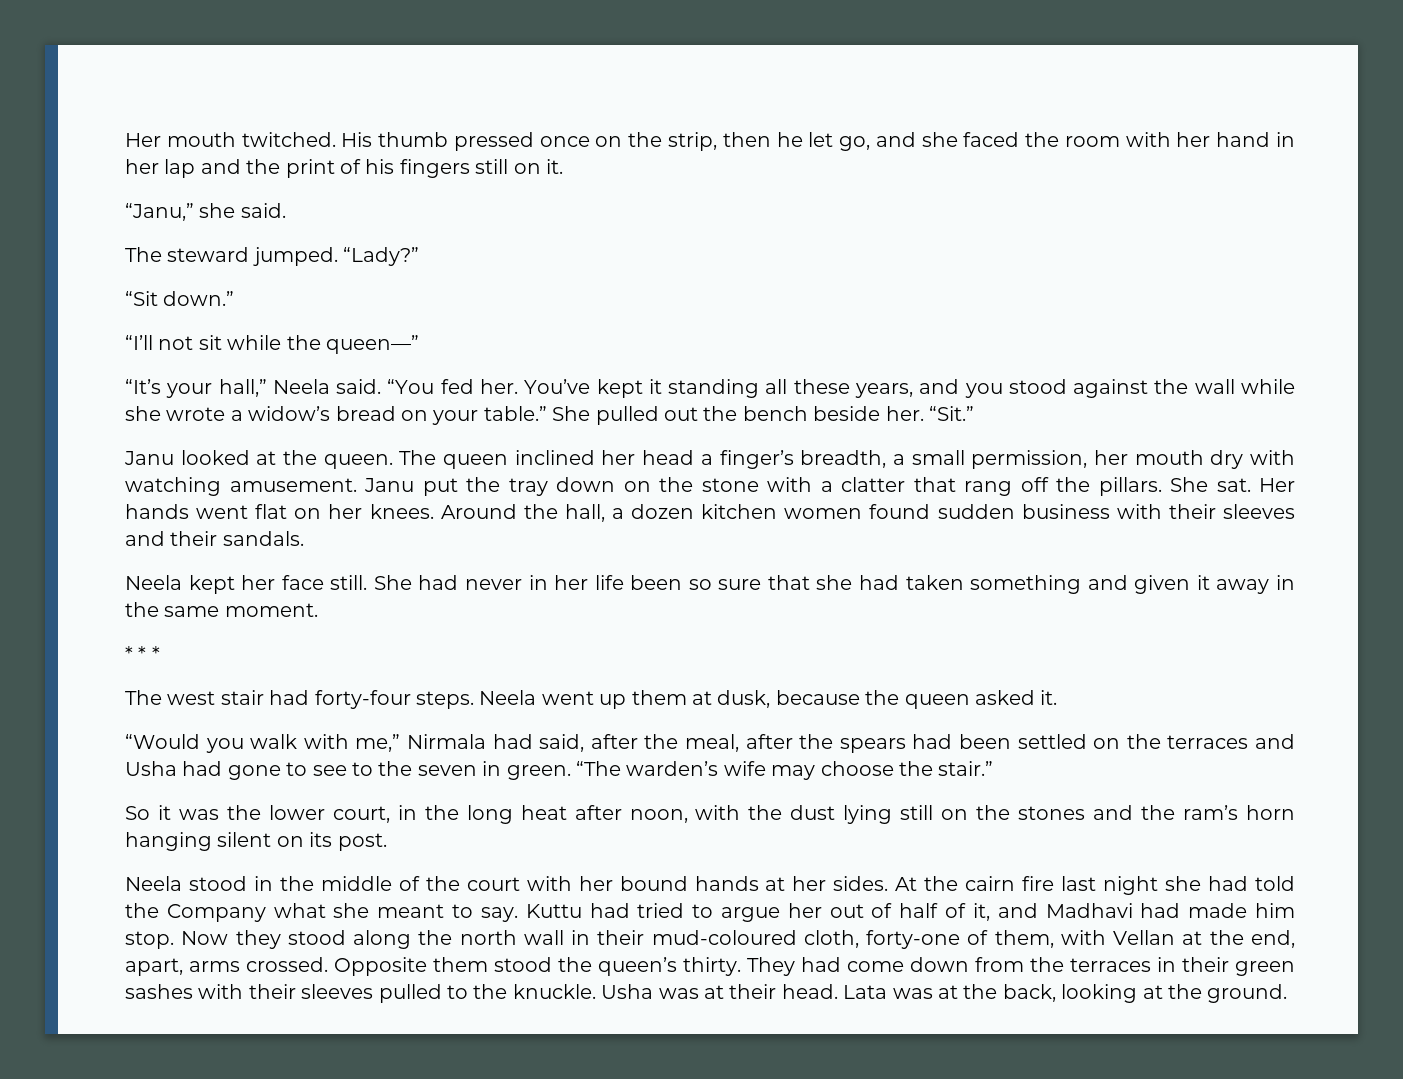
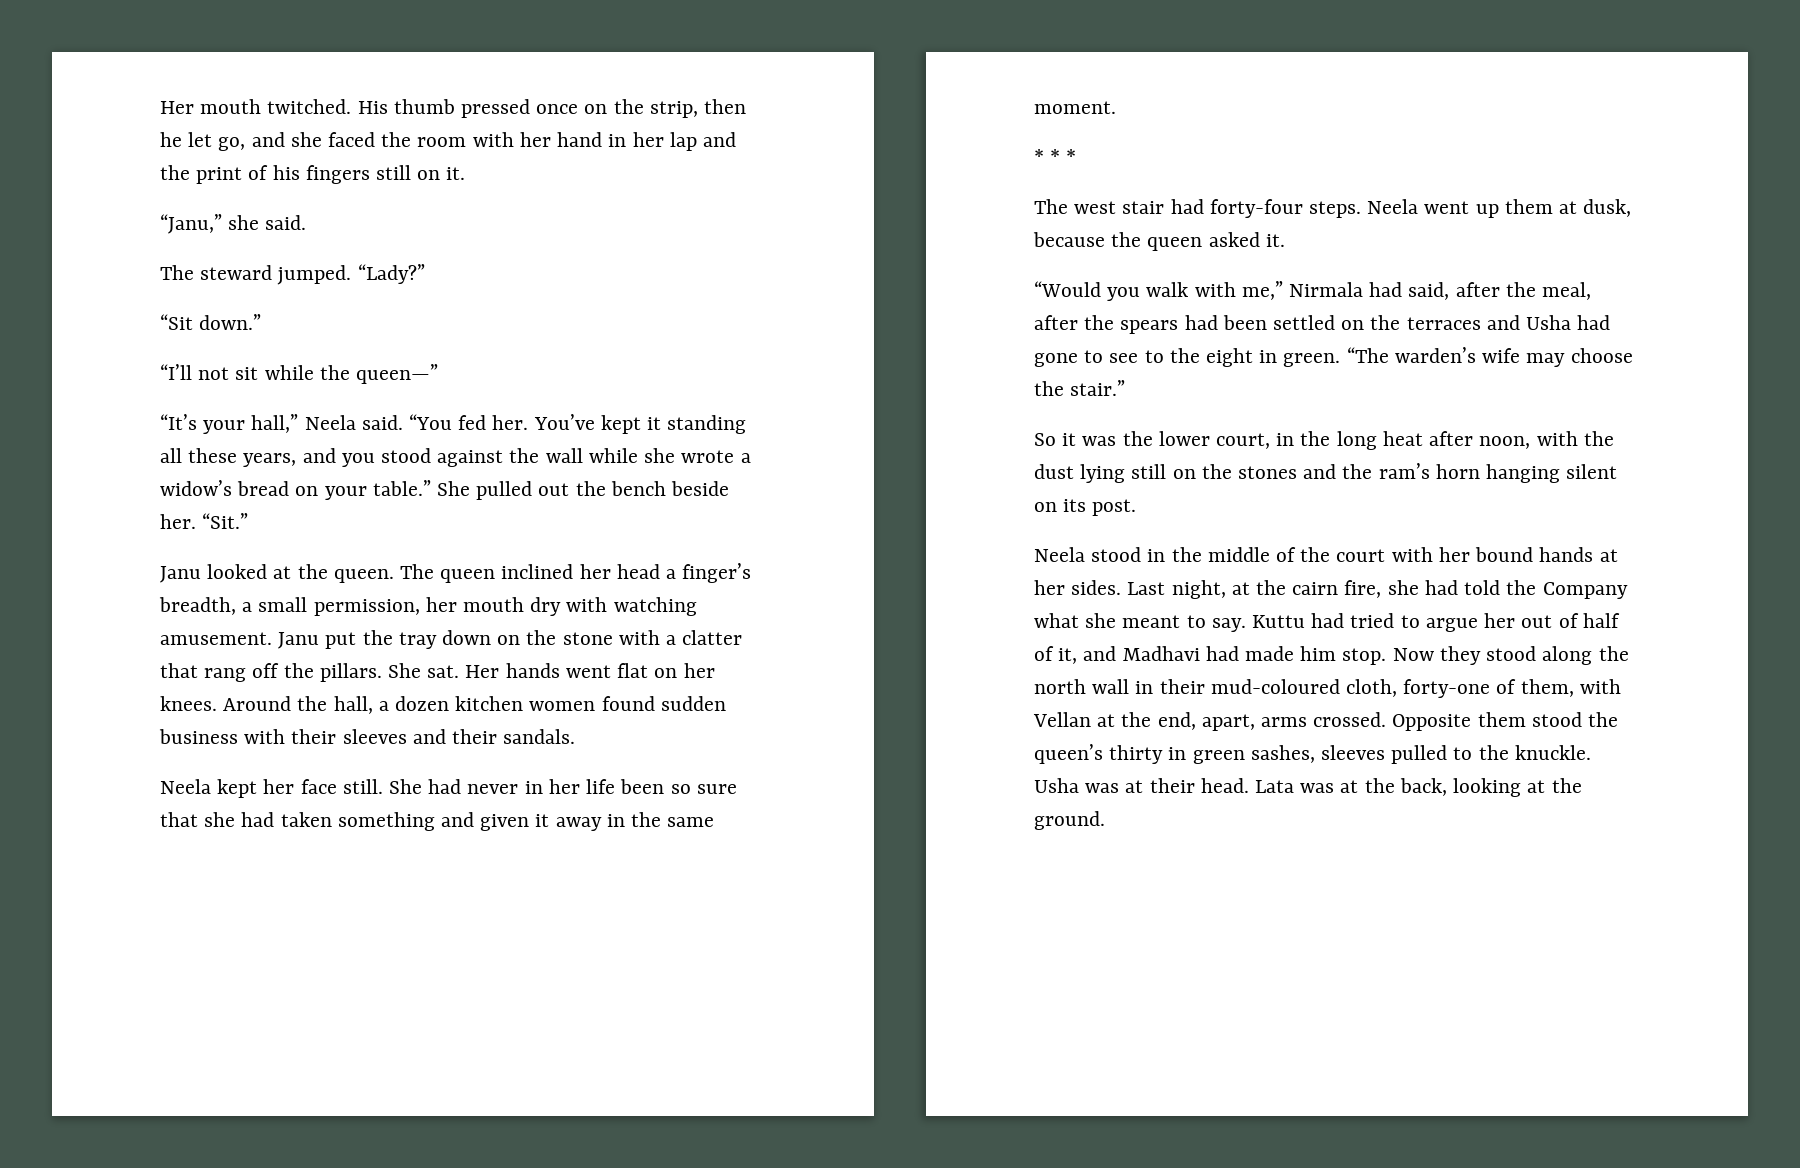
[417,765,477,776] seven -> [1206,348,1254,367] eight
[895,876,1159,895] At the cairn fire last night -> [1127,580,1382,599] Last night, at the cairn fire,
[683,957,1295,976] [125,984,296,999] thirty. They had come down from the terraces in their green sashes with their -> [1109,745,1315,764] thirty in green sashes,

